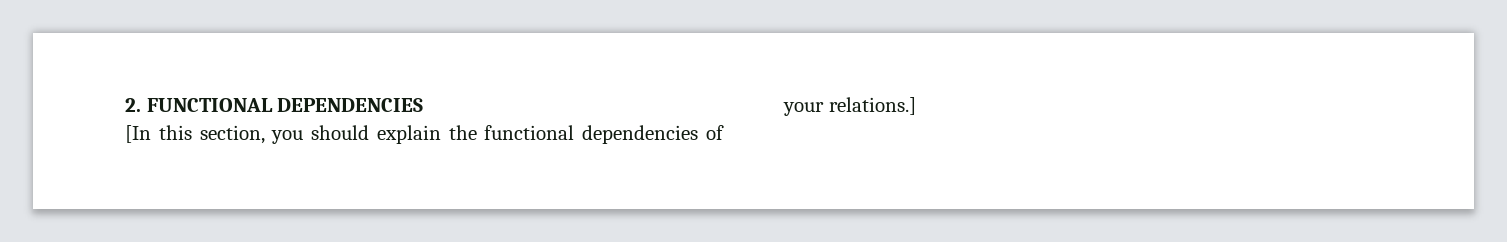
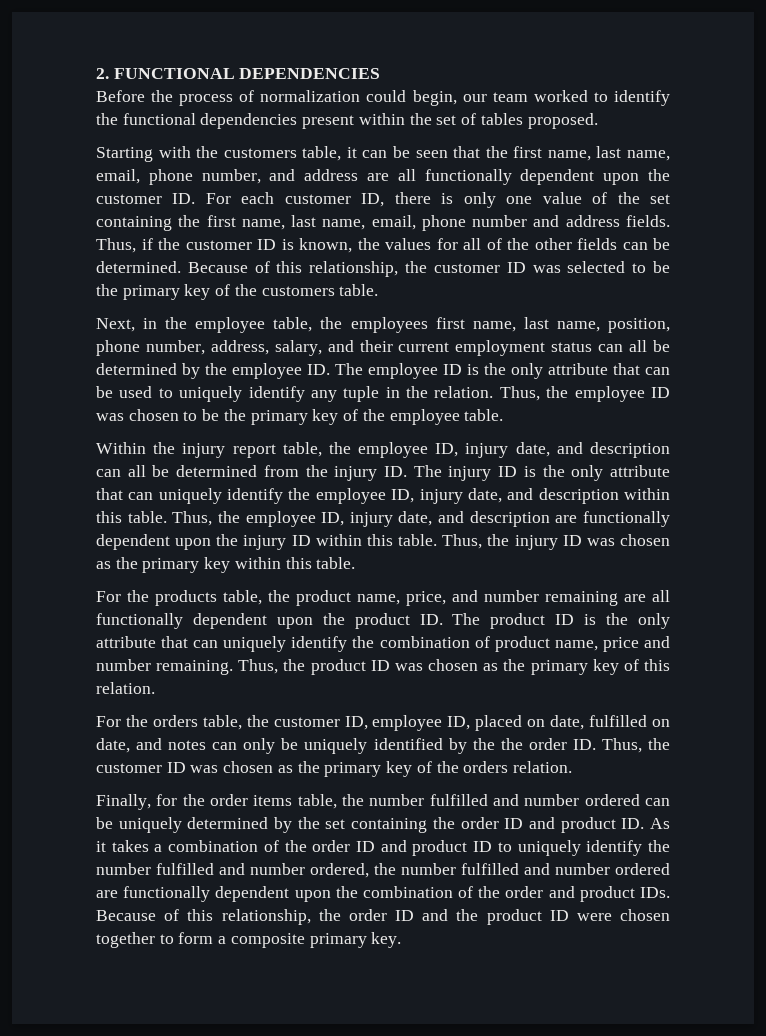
[125,125,724,144] [783,97,916,116] [In this section, you should explain the functional dependencies of your relations.] -> [96,90,670,106] [96,113,598,129] [96,146,670,162] [96,169,670,185] [96,192,670,208] [96,215,670,231] [96,238,670,253] [96,261,670,277] [96,284,379,300] [96,317,670,333] [96,340,670,356] [96,363,670,379] [96,386,671,402] [96,409,504,425] [96,442,670,458] [96,465,671,481] [96,488,671,504] [96,511,670,527] [96,534,670,550] [96,557,356,573] [96,590,670,606] [96,613,670,629] [96,636,670,652] [96,659,670,675] [96,682,155,694] [96,715,670,731] [96,738,670,754] [96,761,572,777] [96,794,670,810] [96,817,670,833] [96,840,671,856] [96,863,670,878] [96,886,670,902] [96,909,670,925] [96,932,402,948] Before the process of normalization could begin, our team worked to identify the functional dependencies present within the set of tables proposed. // Starting with the customers table, it can be seen that the first name, last name, email, phone number, and address are all functionally dependent upon the customer ID. For each customer ID, there is only one value of the set containing the first name, last name, email, phone number and address fields. Thus, if the customer ID is known, the values for all of the other fields can be determined. Because of this relationship, the customer ID was selected to be the primary key of the customers table. // Next, in the employee table, the employees first name, last name, position, phone number, address, salary, and their current employment status can all be determined by the employee ID. The employee ID is the only attribute that can be used to uniquely identify any tuple in the relation. Thus, the employee ID was chosen to be the primary key of the employee table. // Within the injury report table, the employee ID, injury date, and description can all be determined from the injury ID. The injury ID is the only attribute that can uniquely identify the employee ID, injury date, and description within this table. Thus, the employee ID, injury date, and description are functionally dependent upon the injury ID within this table. Thus, the injury ID was chosen as the primary key within this table. // For the products table, the product name, price, and number remaining are all functionally dependent upon the product ID. The product ID is the only attribute that can uniquely identify the combination of product name, price and number remaining. Thus, the product ID was chosen as the primary key of this relation. // For the orders table, the customer ID, employee ID, placed on date, fulfilled on date, and notes can only be uniquely identified by the the order ID. Thus, the customer ID was chosen as the primary key of the orders relation. // Finally, for the order items table, the number fulfilled and number ordered can be uniquely determined by the set containing the order ID and product ID. As it takes a combination of the order ID and product ID to uniquely identify the number fulfilled and number ordered, the number fulfilled and number ordered are functionally dependent upon the combination of the order and product IDs. Because of this relationship, the order ID and the product ID were chosen together to form a composite primary key.

